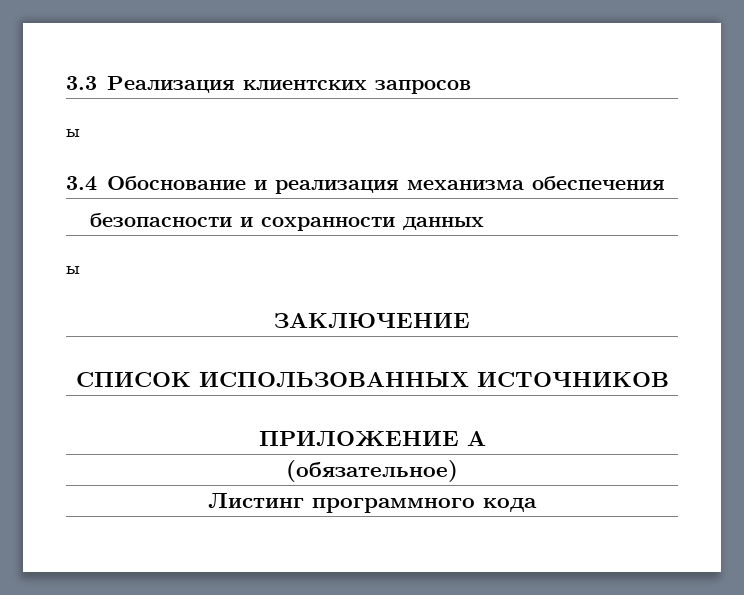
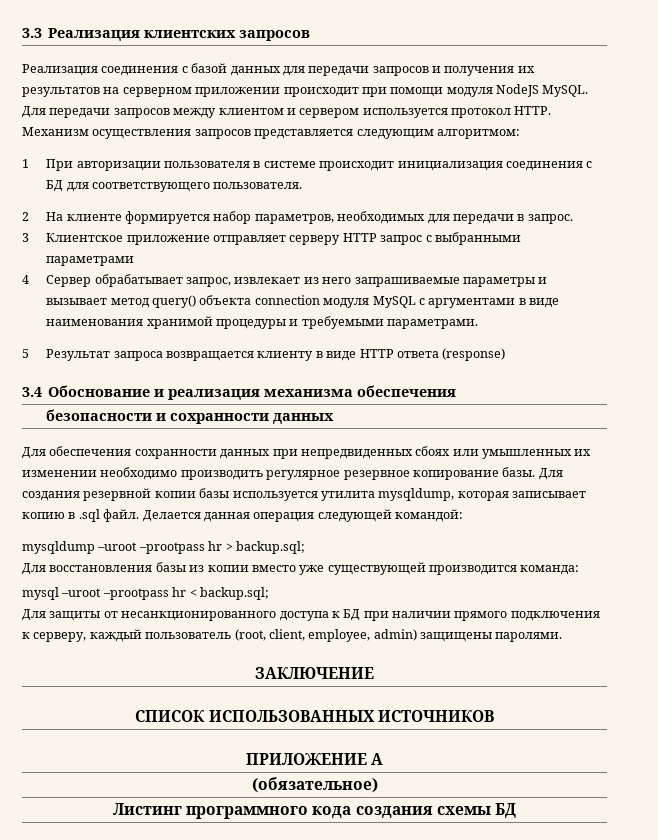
[66,129,80,137] ы -> [22,63,535,76] [22,84,589,97] [22,106,552,118] [22,127,520,139] [22,159,593,171] [46,180,303,192] [22,211,573,224] [22,232,521,245] [46,256,135,266] [22,274,548,287] [46,295,560,308] [46,316,479,329] [22,348,506,361] Реализация соединения с базой данных для передачи запросов и получения их результатов на серверном приложении происходит при помощи модуля NodeJS MySQL. Для передачи запросов между клиентом и сервером используется протокол HTTP. Механизм осуществления запросов представляется следующим алгоритмом: // 1 При авторизации пользователя в системе происходит инициализация соединения с БД для соответствующего пользователя. // 2 На клиенте формируется набор параметров, необходимых для передачи в запрос. // 3 Клиентское приложение отправляет серверу HTTP запрос с выбранными параметрами // 4 Сервер обрабатывает запрос, извлекает из него запрашиваемые параметры и вызывает метод query() объекта connection модуля MySQL с аргументами в виде наименования хранимой процедуры и требуемыми параметрами. // 5 Результат запроса возвращается клиенту в виде HTTP ответа (response)
[66,266,80,274] ы -> [22,446,592,459] [22,467,563,480] [22,488,586,501] [22,509,463,522] [22,541,305,554] [22,562,580,575] [22,587,269,600] [22,609,600,621] [22,629,563,642] Для обеспечения сохранности данных при непредвиденных сбоях или умышленных их изменении необходимо производить регулярное резервное копирование базы. Для создания резервной копии базы используется утилита mysqldump, которая записывает копию в .sql файл. Делается данная операция следующей командой: // mysqldump –uroot –prootpass hr > backup.sql; // Для восстановления базы из копии вместо уже существующей производится команда: // mysql –uroot –prootpass hr < backup.sql; // Для защиты от несанкционированного доступа к БД при наличии прямого подключения к серверу, каждый пользователь (root, client, employee, admin) защищены паролями.
(537, 505) none -> [355,803,516,818] создания схемы БД

